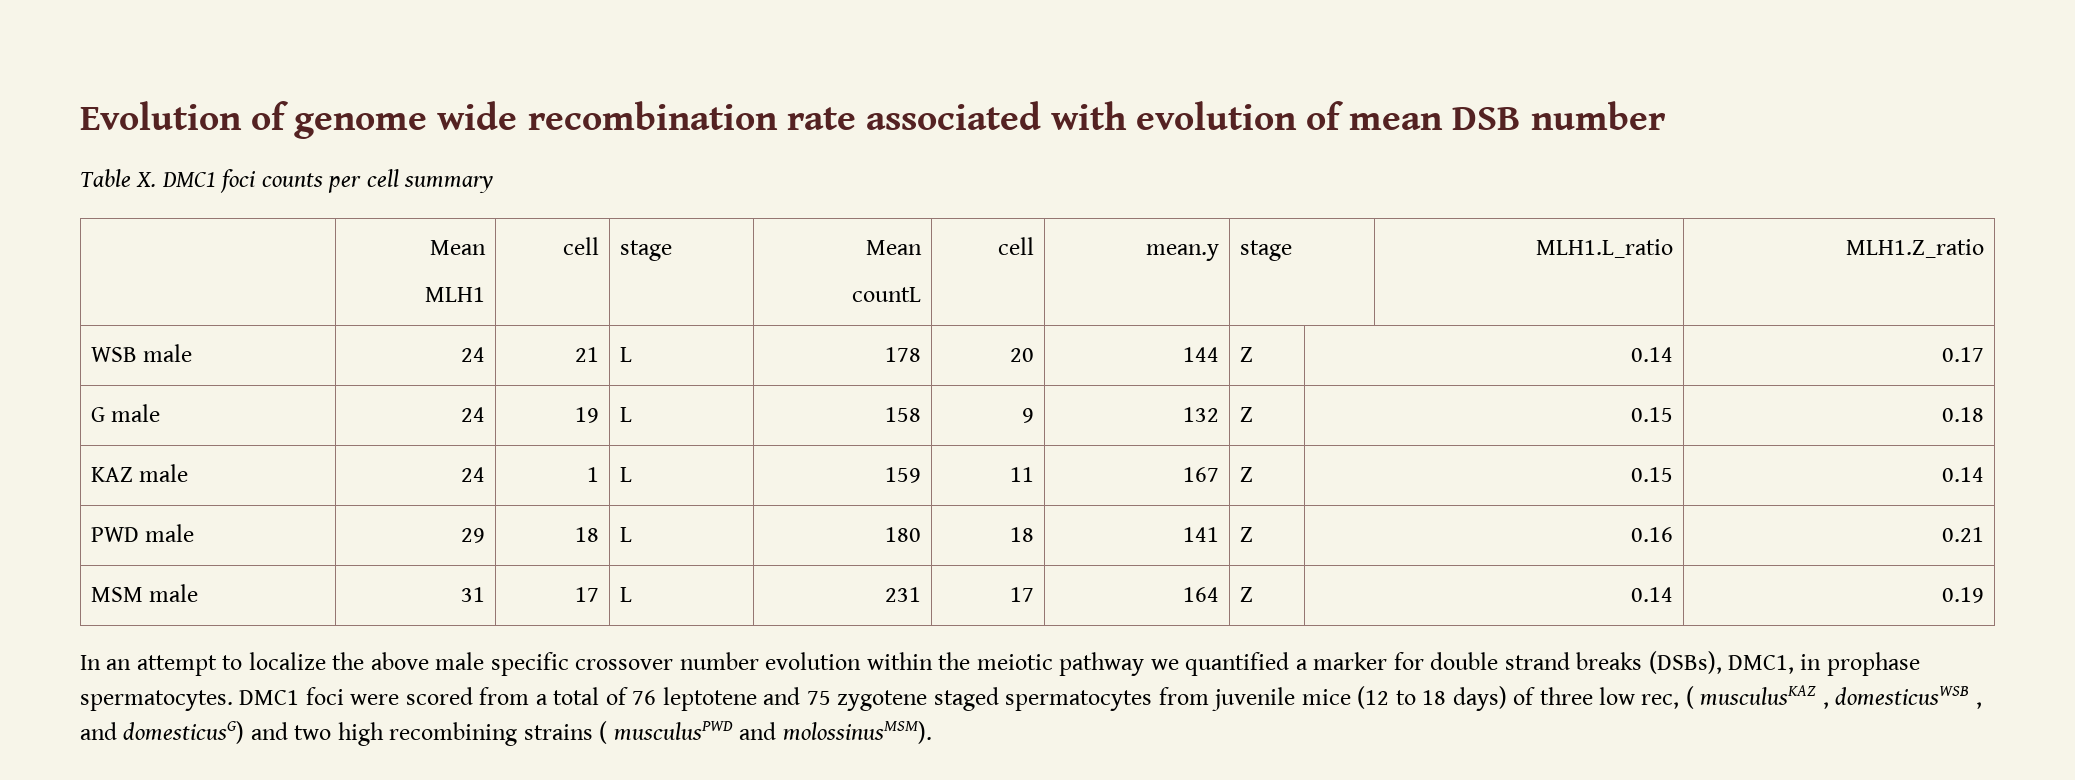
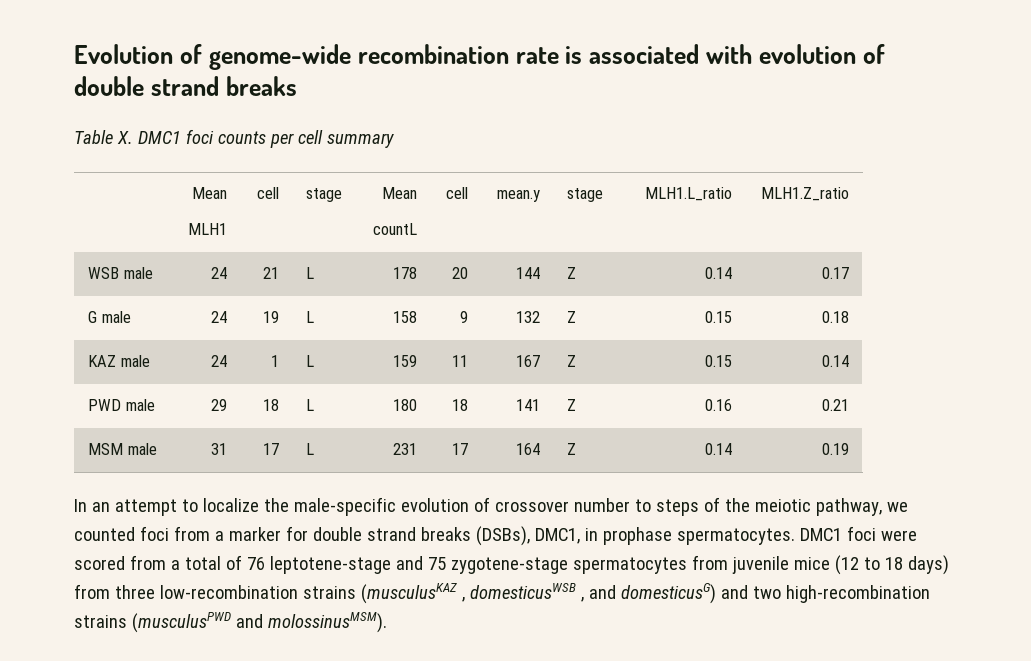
[294,101,518,139] genome wide -> [208,44,351,70] genome-wide
(856, 118) none -> [565,46,583,64] is
[1349,101,1665,130] mean DSB number -> [74,76,297,96] double strand breaks
[370,652,1290,676] above male specific crossover number evolution within the meiotic pathway we quantified -> [293,497,908,516] [74,526,210,541] male-specific evolution of crossover number to steps of the meiotic pathway, we counted foci from
[662,687,757,711] leptotene -> [269,556,391,574] leptotene-stage
[837,687,999,711] zygotene staged -> [450,557,568,574] zygotene-stage
[1513,685,1817,709] of three low rec, ( musculusKAZ -> [74,583,457,604] from three low-recombination strains (musculusKAZ
[337,721,733,746] high recombining strains ( musculusPWD -> [785,585,930,603] [74,612,231,633] high-recombination strains (musculusPWD

